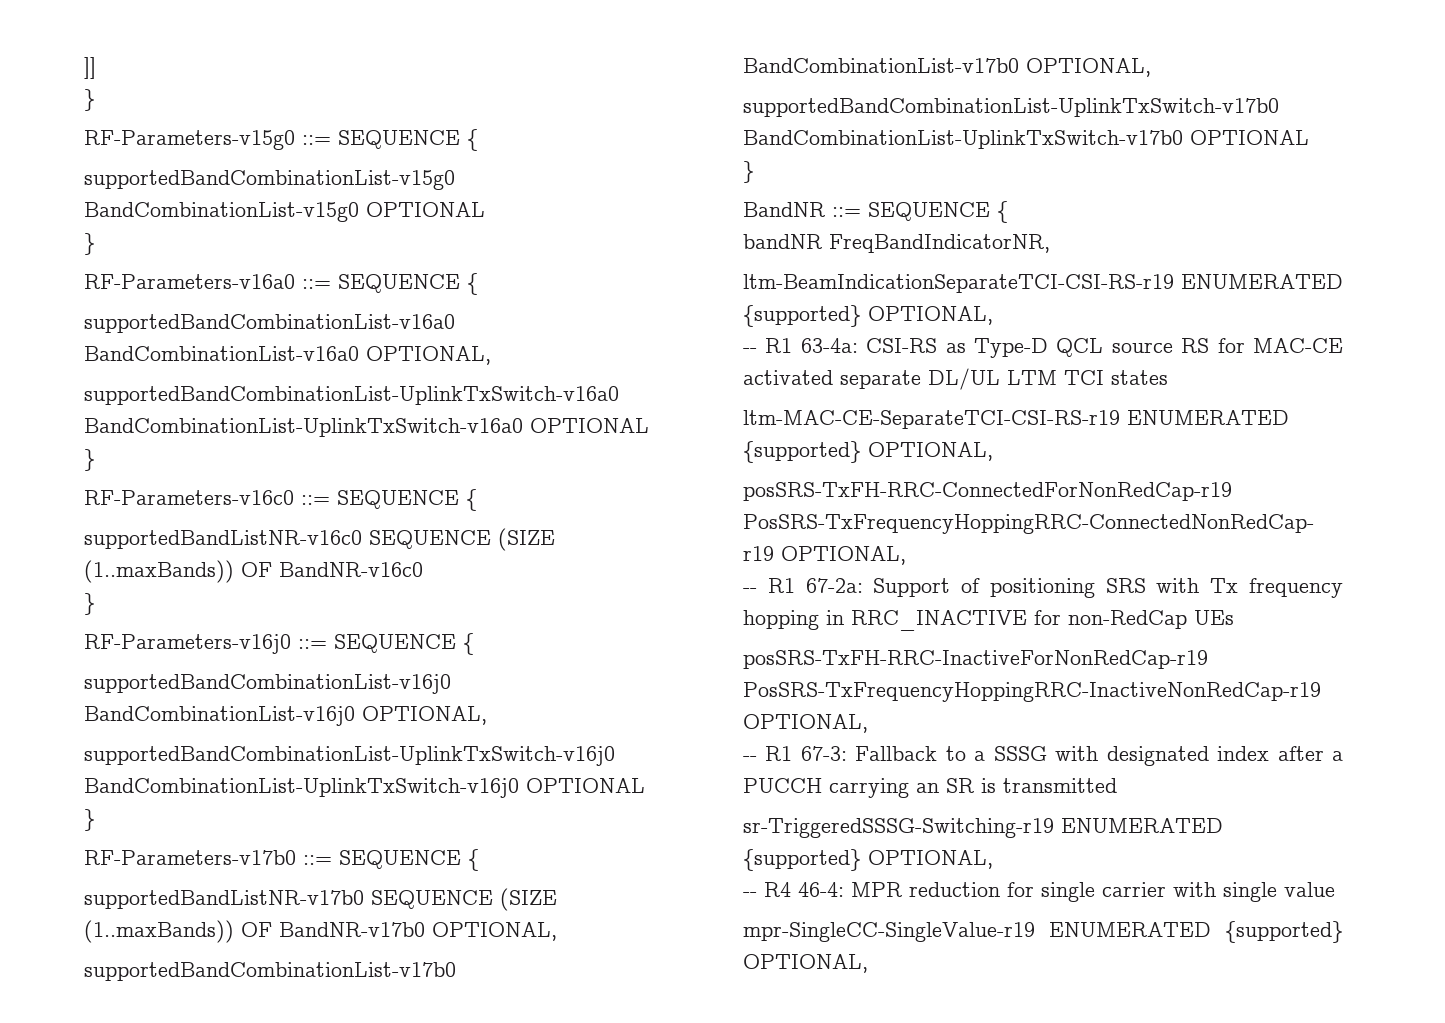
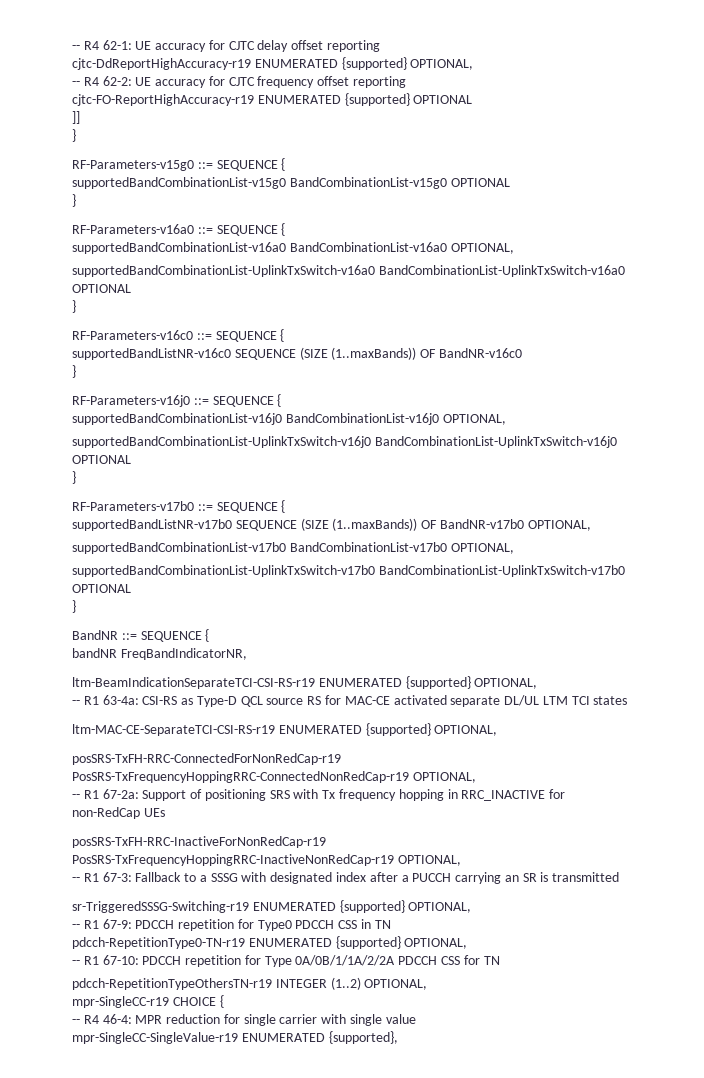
(84, 68) none -> [72,40,381,52] [72,57,474,70] [72,76,407,88] [72,93,473,106] -- R4 62-1: UE accuracy for CJTC delay offset reporting // cjtc-DdReportHighAccuracy-r19 ENUMERATED {supported} OPTIONAL, // -- R4 62-2: UE accuracy for CJTC frequency offset reporting // cjtc-FO-ReportHighAccuracy-r19 ENUMERATED {supported} OPTIONAL //
(993, 859) none -> [72,919,391,931] [72,936,468,949] [72,955,500,967] [72,977,428,990] [72,995,224,1008] // -- R1 67-9: PDCCH repetition for Type0 PDCCH CSS in TN // pdcch-RepetitionType0-TN-r19 ENUMERATED {supported} OPTIONAL, // -- R1 67-10: PDCCH repetition for Type 0A/0B/1/1A/2/2A PDCCH CSS for TN // pdcch-RepetitionTypeOthersTN-r19 INTEGER (1..2) OPTIONAL, // mpr-SingleCC-r19 CHOICE {
[1225,921,1343,943] [743,954,868,973] {supported} OPTIONAL, -> [328,1031,398,1044] {supported},

